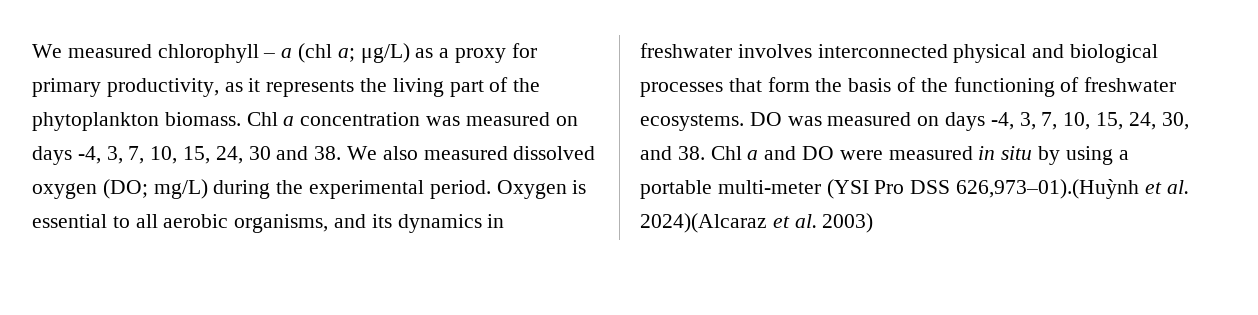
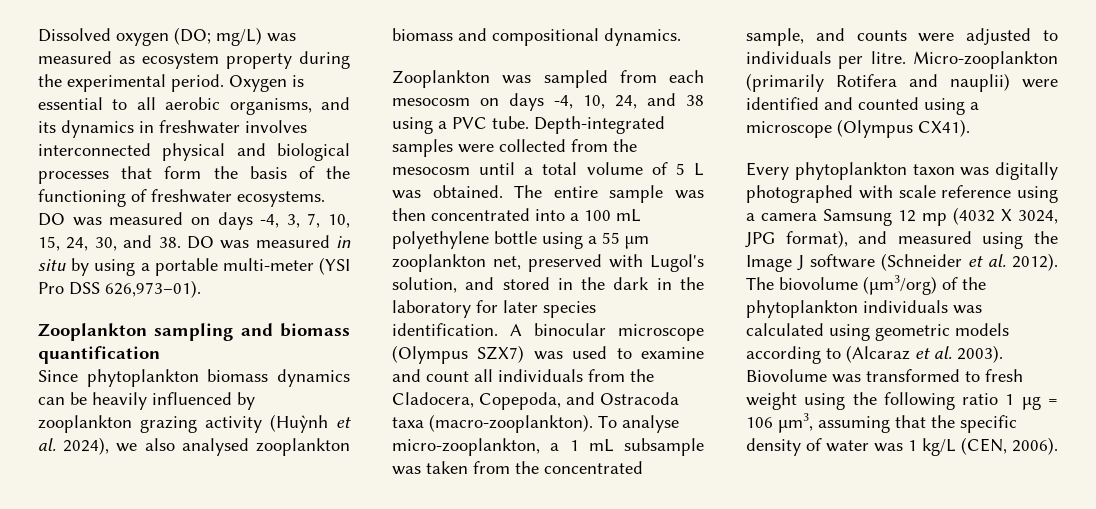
[32,43,537,63] [32,77,541,97] [32,112,578,131] [32,146,596,165] [32,179,208,199] We measured chlorophyll – a (chl a; μg/L) as a proxy for primary productivity, as it represents the living part of the phytoplankton biomass. Chl a concentration was measured on days -4, 3, 7, 10, 15, 24, 30 and 38. We also measured dissolved oxygen (DO; mg/L) -> [38,27,296,46] [38,51,292,69] Dissolved oxygen (DO; mg/L) was measured as ecosystem property
[710,146,883,160] Chl a and DO were -> [186,236,250,249] DO was
[956,179,1189,199] [640,213,874,233] 626,973–01).(Huỳnh et al. 2024)(Alcaraz et al. 2003) -> [105,280,201,298] [38,323,350,341] [38,346,160,364] [38,369,350,387] [38,392,255,410] [38,414,351,433] [38,437,350,456] [392,28,681,46] [392,70,704,88] [392,93,704,111] [392,116,665,134] [392,139,637,157] [392,162,704,176] [392,185,704,203] [392,208,641,222] [392,231,649,249] [392,254,704,272] [392,277,704,293] [392,300,596,318] [392,323,704,341] [392,345,704,364] [392,369,654,382] [392,392,679,410] [392,414,679,433] [392,438,704,456] [392,461,643,475] [746,28,1058,46] [746,51,1058,69] [746,73,1058,92] [746,97,979,115] [746,119,970,138] [746,162,1058,180] [746,185,1058,203] [746,207,1058,226] [745,230,1058,249] [746,253,1058,272] [746,275,986,295] [746,300,982,318] [746,323,1009,341] [746,345,1003,364] [746,369,1023,383] [746,392,1058,410] [746,413,1017,433] [746,437,1058,456] 626,973–01). // Zooplankton sampling and biomass quantification // Since phytoplankton biomass dynamics can be heavily influenced by zooplankton grazing activity (Huỳnh et al. 2024), we also analysed zooplankton biomass and compositional dynamics. // Zooplankton was sampled from each mesocosm on days -4, 10, 24, and 38 using a PVC tube. Depth-integrated samples were collected from the mesocosm until a total volume of 5 L was obtained. The entire sample was then concentrated into a 100 mL polyethylene bottle using a 55 µm zooplankton net, preserved with Lugol's solution, and stored in the dark in the laboratory for later species identification. A binocular microscope (Olympus SZX7) was used to examine and count all individuals from the Cladocera, Copepoda, and Ostracoda taxa (macro-zooplankton). To analyse micro-zooplankton, a 1 mL subsample was taken from the concentrated sample, and counts were adjusted to individuals per litre. Micro-zooplankton (primarily Rotifera and nauplii) were identified and counted using a microscope (Olympus CX41). // Every phytoplankton taxon was digitally photographed with scale reference using a camera Samsung 12 mp (4032 X 3024, JPG format), and measured using the Image J software (Schneider et al. 2012). The biovolume (μm3/org) of the phytoplankton individuals was calculated using geometric models according to (Alcaraz et al. 2003). Biovolume was transformed to fresh weight using the following ratio 1 μg = 106 μm3, assuming that the specific density of water was 1 kg/L (CEN, 2006).

